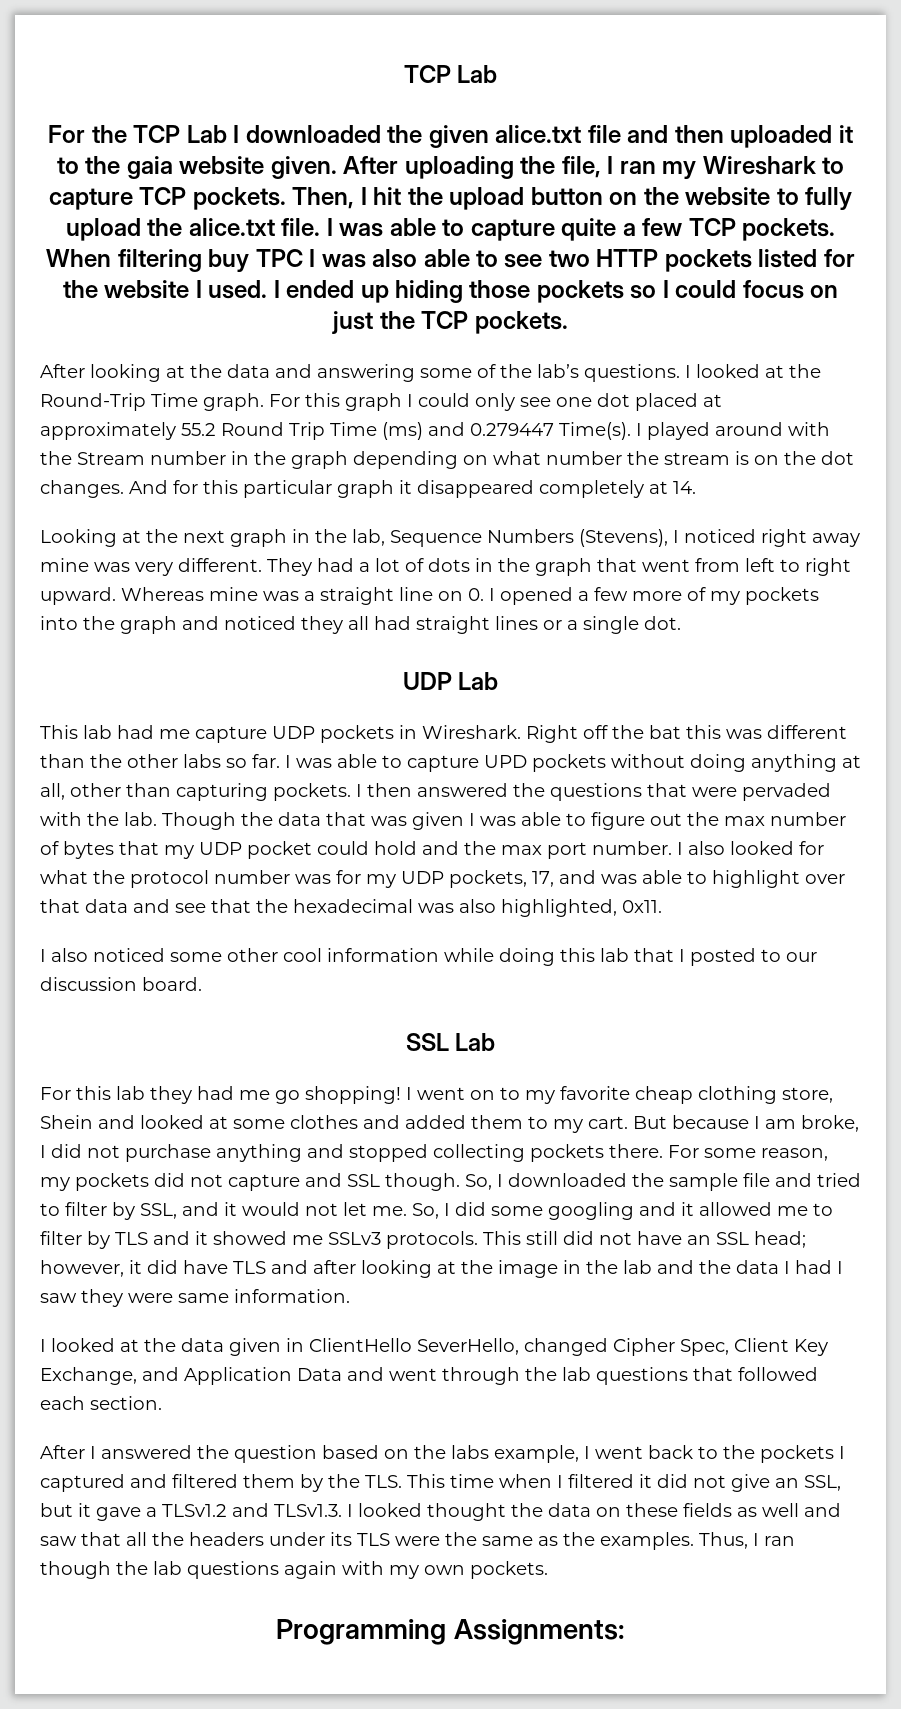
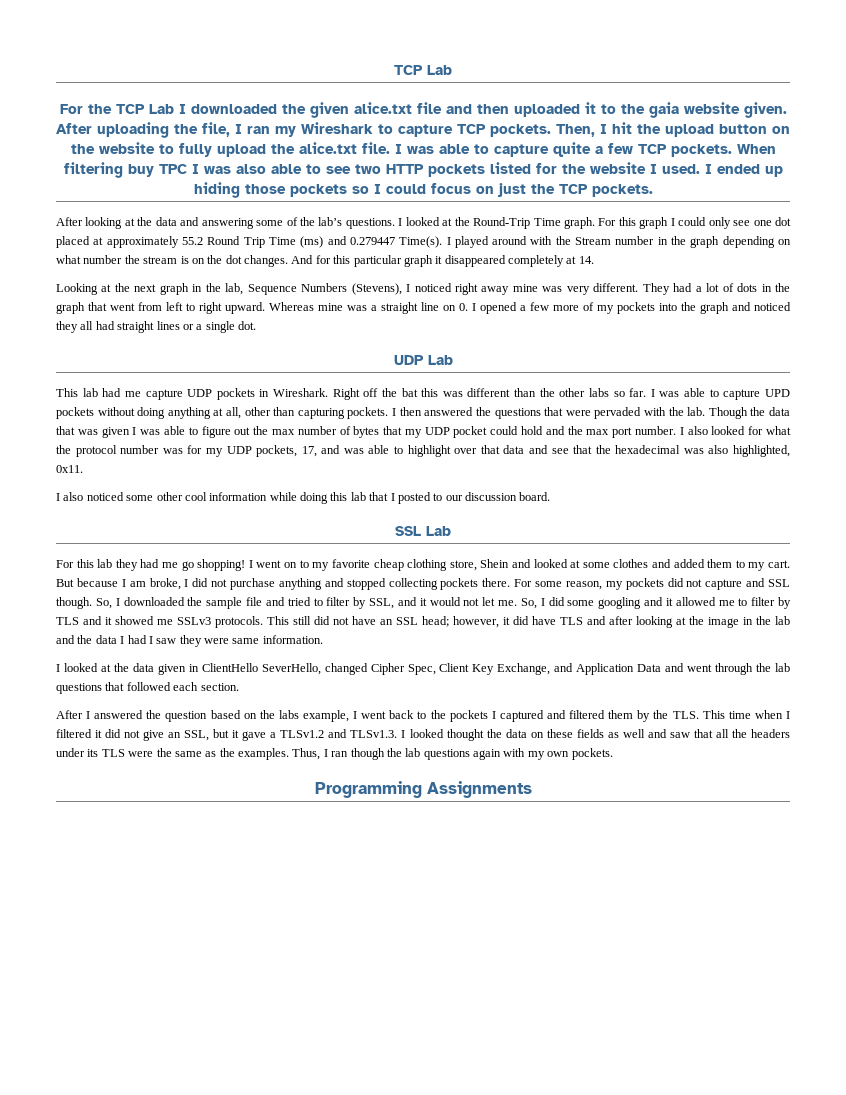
[453,1619,625,1645] Assignments: -> [426,781,532,798] Assignments

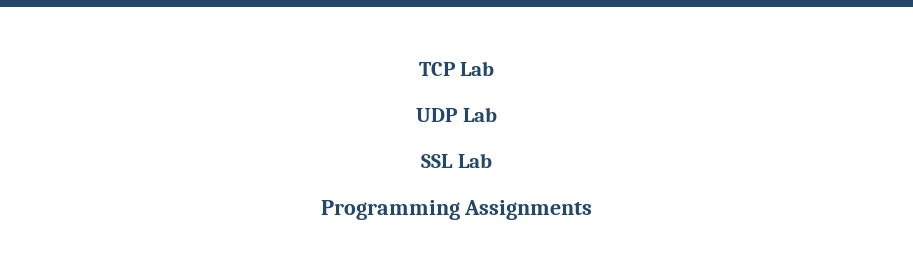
[59,102,787,118] [56,122,790,138] [70,142,776,157] [63,162,783,178] [193,182,653,198] [56,217,792,229] [56,236,792,248] [56,255,594,267] [56,283,790,295] [56,302,791,314] [56,321,256,333] [393,355,453,365] [56,388,791,400] [56,407,790,419] [56,426,791,438] [56,445,790,457] [56,465,83,473] [56,492,551,504] [395,526,451,536] [56,559,791,571] [56,578,790,590] [56,597,792,609] [56,616,790,628] [56,635,323,647] [56,663,791,675] [56,682,239,694] [56,710,790,722] [56,729,791,741] [56,748,613,760] For the TCP Lab I downloaded the given alice.txt file and then uploaded it to the gaia website given. After uploading the file, I ran my Wireshark to capture TCP pockets. Then, I hit the upload button on the website to fully upload the alice.txt file. I was able to capture quite a few TCP pockets. When filtering buy TPC I was also able to see two HTTP pockets listed for the website I used. I ended up hiding those pockets so I could focus on just the TCP pockets. // After looking at the data and answering some of the lab’s questions. I looked at the Round-Trip Time graph. For this graph I could only see one dot placed at approximately 55.2 Round Trip Time (ms) and 0.279447 Time(s). I played around with the Stream number in the graph depending on what number the stream is on the dot changes. And for this particular graph it disappeared completely at 14. // Looking at the next graph in the lab, Sequence Numbers (Stevens), I noticed right away mine was very different. They had a lot of dots in the graph that went from left to right upward. Whereas mine was a straight line on 0. I opened a few more of my pockets into the graph and noticed they all had straight lines or a single dot. // UDP Lab // This lab had me capture UDP pockets in Wireshark. Right off the bat this was different than the other labs so far. I was able to capture UPD pockets without doing anything at all, other than capturing pockets. I then answered the questions that were pervaded with the lab. Though the data that was given I was able to figure out the max number of bytes that my UDP pocket could hold and the max port number. I also looked for what the protocol number was for my UDP pockets, 17, and was able to highlight over that data and see that the hexadecimal was also highlighted, 0x11. // I also noticed some other cool information while doing this lab that I posted to our discussion board. // SSL Lab // For this lab they had me go shopping! I went on to my favorite cheap clothing store, Shein and looked at some clothes and added them to my cart. But because I am broke, I did not purchase anything and stopped collecting pockets there. For some reason, my pockets did not capture and SSL though. So, I downloaded the sample file and tried to filter by SSL, and it would not let me. So, I did some googling and it allowed me to filter by TLS and it showed me SSLv3 protocols. This still did not have an SSL head; however, it did have TLS and after looking at the image in the lab and the data I had I saw they were same information. // I looked at the data given in ClientHello SeverHello, changed Cipher Spec, Client Key Exchange, and Application Data and went through the lab questions that followed each section. // After I answered the question based on the labs example, I went back to the pockets I captured and filtered them by the TLS. This time when I filtered it did not give an SSL, but it gave a TLSv1.2 and TLSv1.3. I looked thought the data on these fields as well and saw that all the headers under its TLS were the same as the examples. Thus, I ran though the lab questions again with my own pockets. -> [416,107,497,122] [421,153,492,168] UDP Lab // SSL Lab

